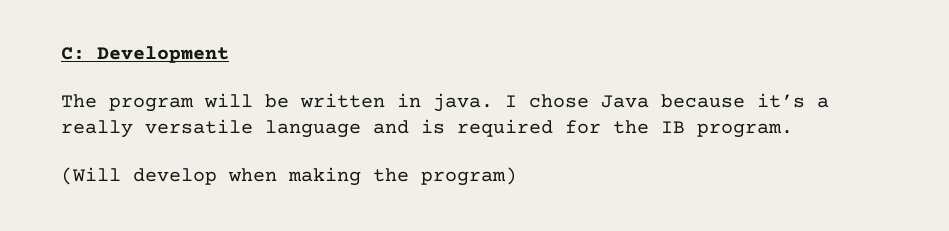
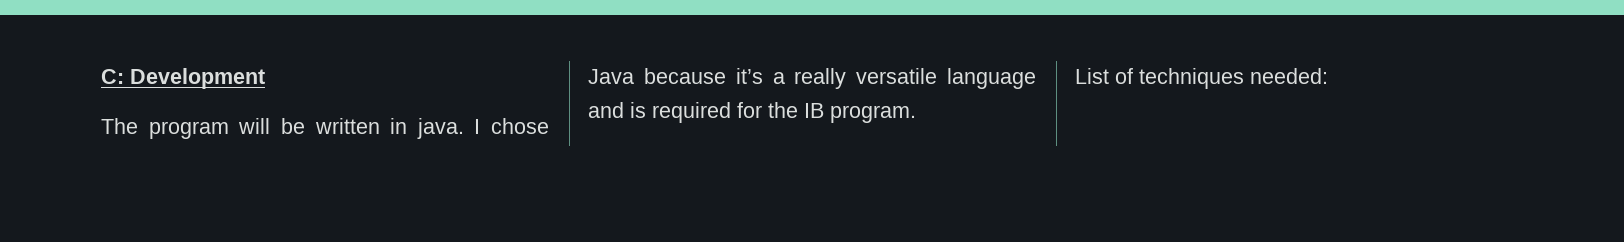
[61,167,517,186] (Will develop when making the program) -> [1075,68,1328,89] List of techniques needed:

